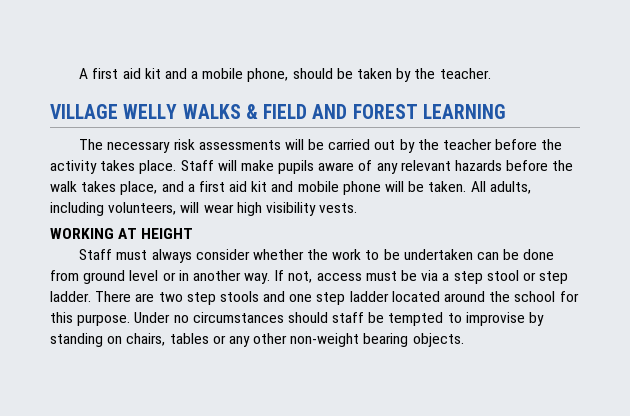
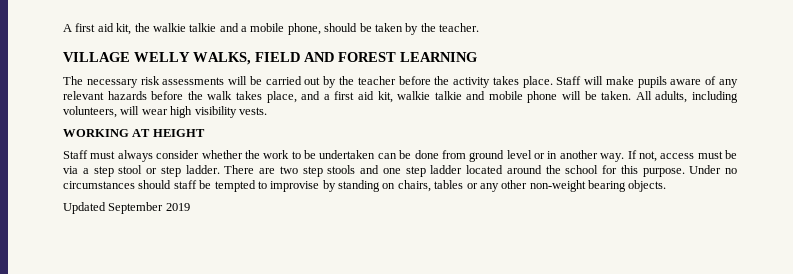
[144,68,161,79] kit -> [116,23,217,35] kit, the walkie talkie
[182,104,258,119] WALKS & -> [193,52,251,65] WALKS,
[251,181,268,192] kit -> [377,91,462,103] kit, walkie talkie
(464, 340) none -> [63,202,190,214] // Updated September 2019

